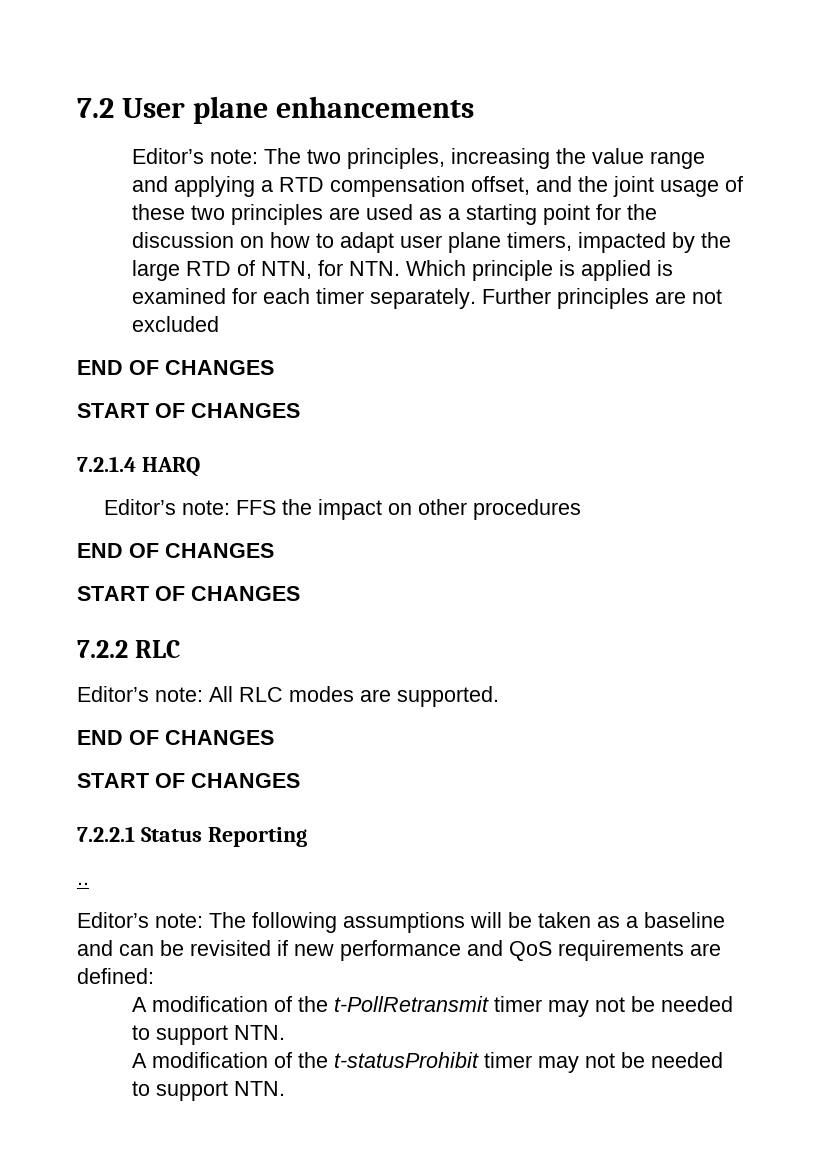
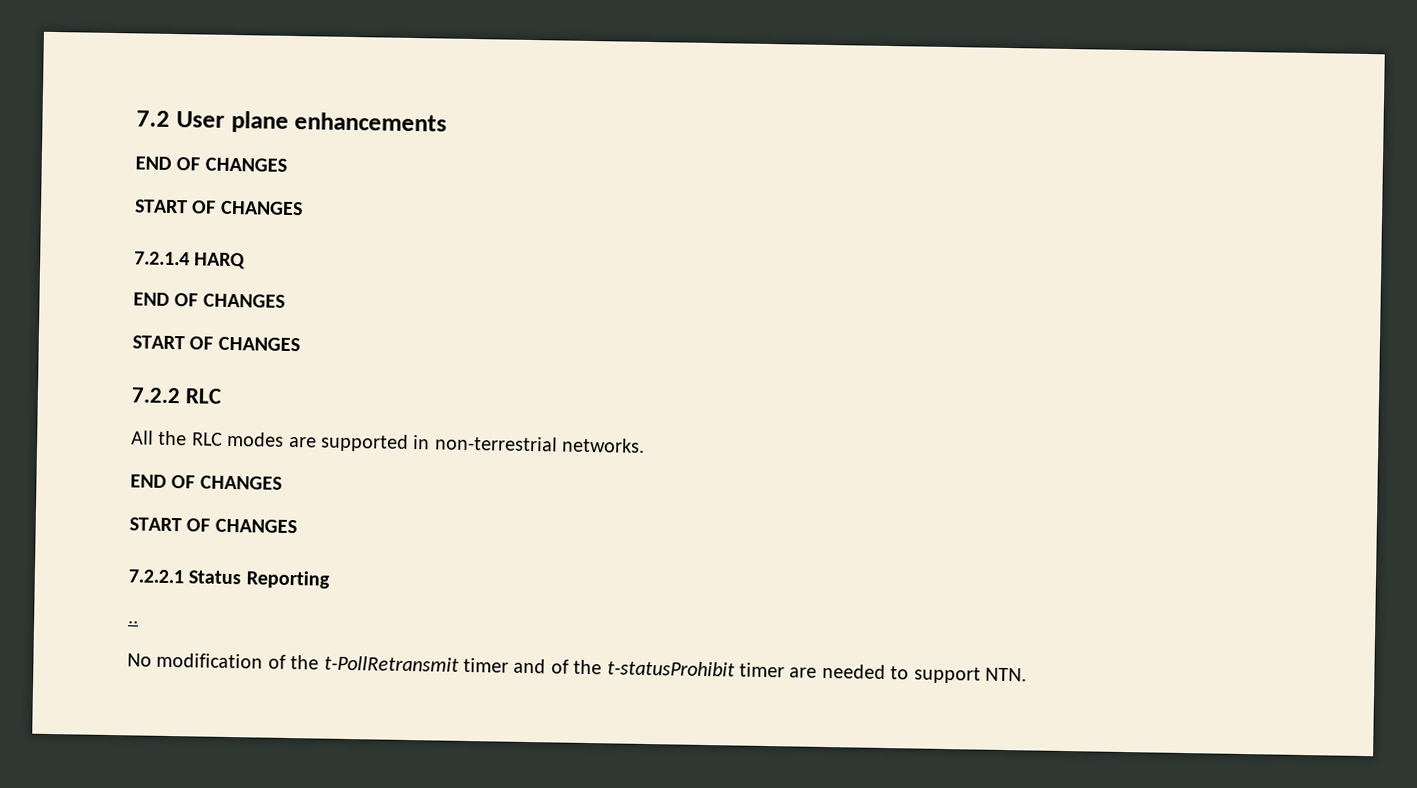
[131,148,705,169] [131,176,743,197] [131,204,657,225] [131,232,731,253] [131,260,673,281] [131,288,722,309] [131,316,219,332] // Editor’s note: The two principles, increasing the value range and applying a RTD compensation offset, and the joint usage of these two principles are used as a starting point for the discussion on how to adapt user plane timers, impacted by the large RTD of NTN, for NTN. Which principle is applied is examined for each timer separately. Further principles are not excluded -> (448, 122) none
[104,499,582,520] // Editor’s note: FFS the impact on other procedures -> (247, 261) none
[77,686,499,707] Editor’s note: All RLC modes are supported. -> [131,430,646,453] All the RLC modes are supported in non-terrestrial networks.
[77,912,725,933] [77,940,721,961] [77,968,154,984] [131,997,147,1012] Editor’s note: The following assumptions will be taken as a baseline and can be revisited if new performance and QoS requirements are defined: // A -> [127,653,152,667] No
[547,996,733,1017] [131,1025,285,1045] [131,1052,645,1073] may not be needed to support NTN. // A modification of the t-statusProhibit timer may not be -> [513,658,818,678] and of the t-statusProhibit timer are

